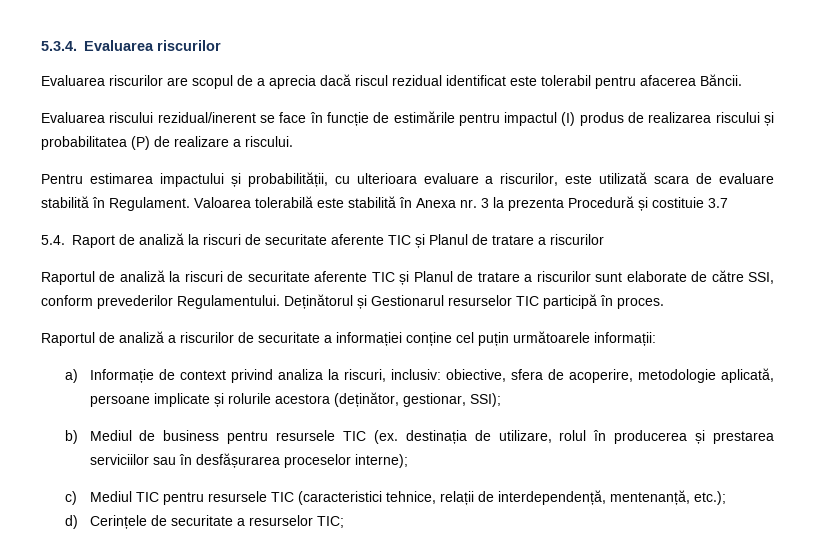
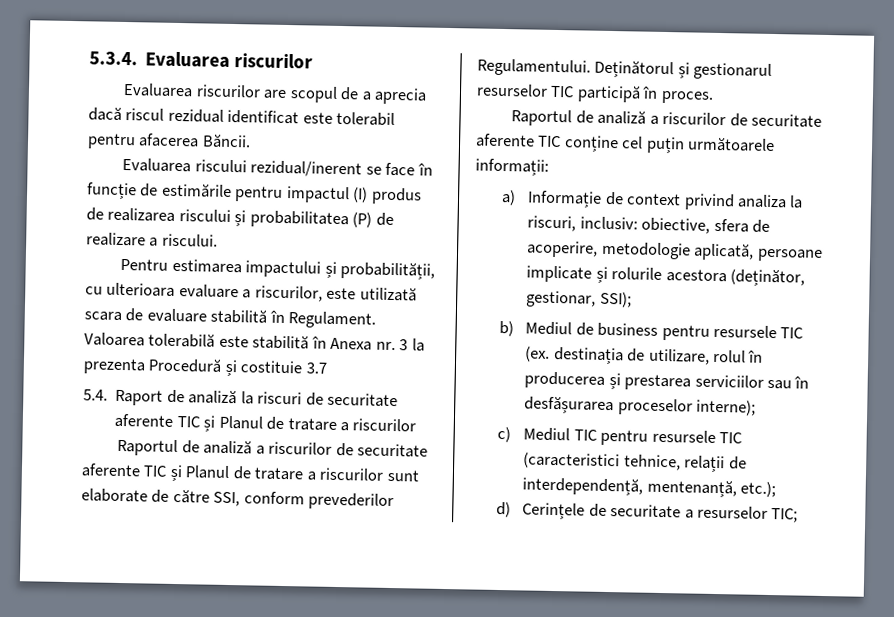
[169,271,223,282] la riscuri -> [255,441,333,455] a riscurilor
[371,295,444,306] Gestionarul -> [693,62,773,80] gestionarul
[324,332,402,346] a informației -> [476,133,562,148] aferente TIC

